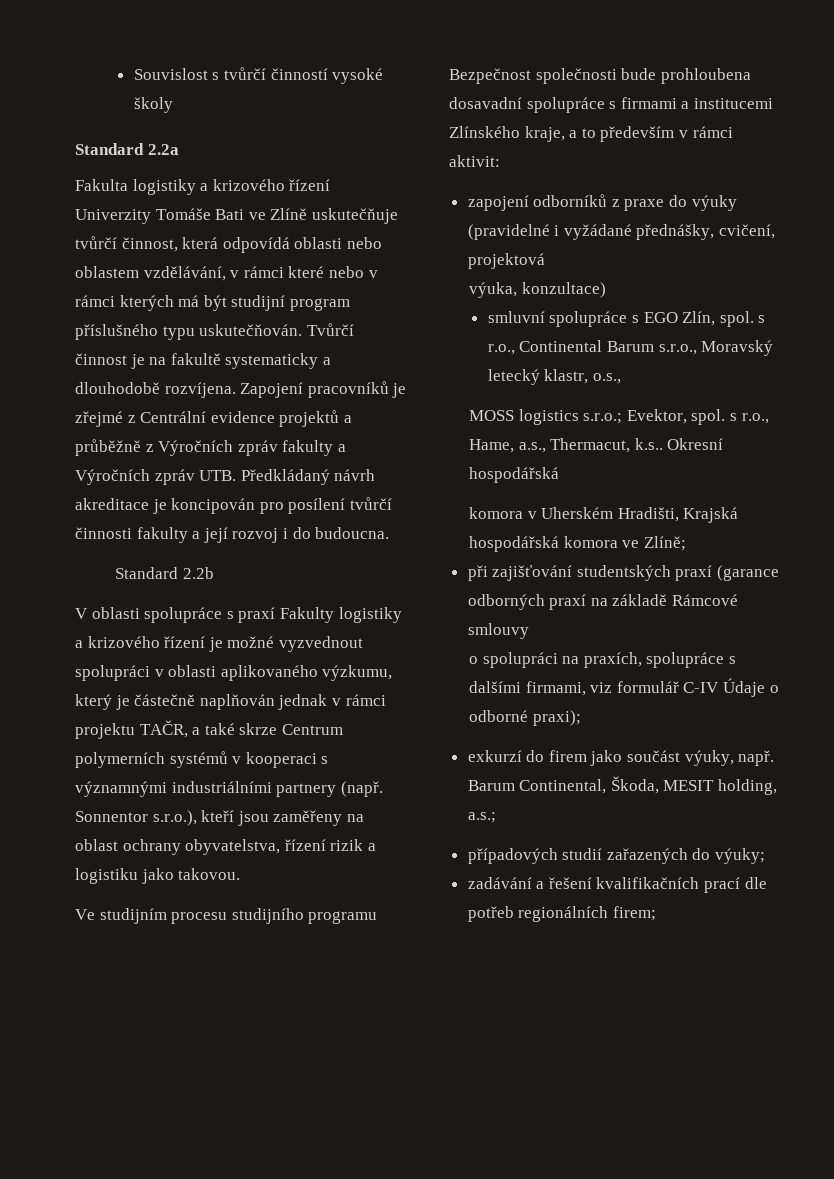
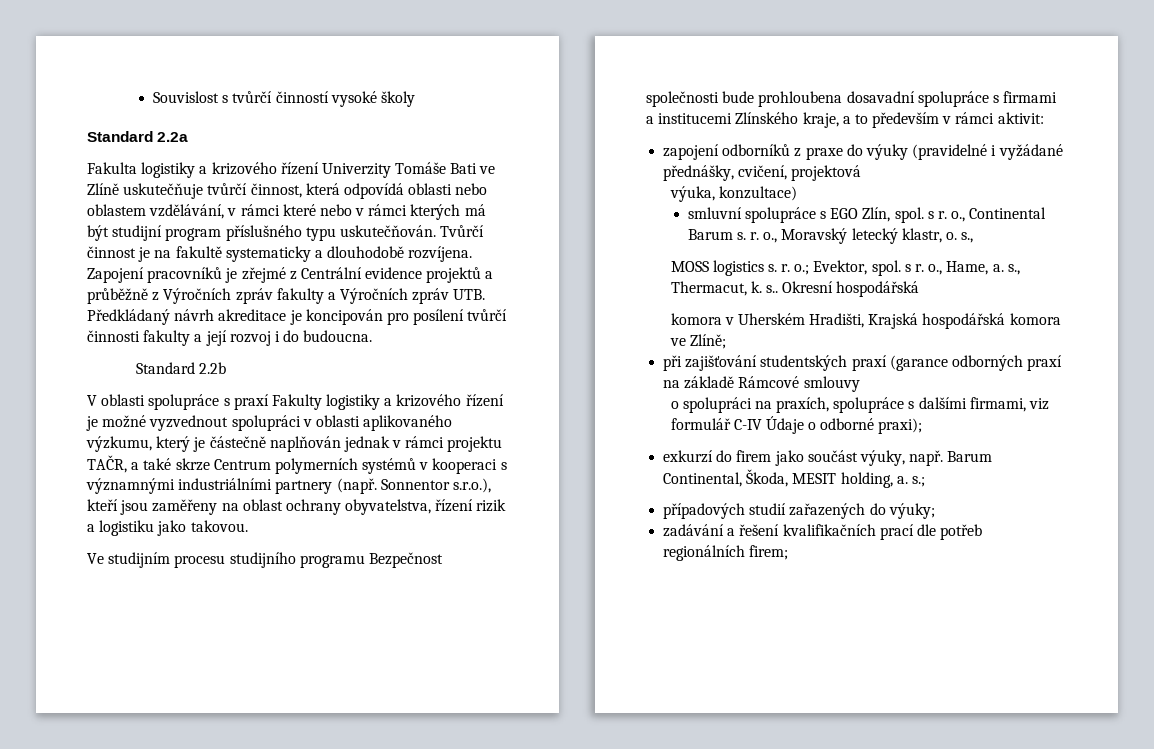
[487,340,697,355] r.o., Continental Barum s.r.o., -> [937,207,1047,222] [687,229,778,243] r. o., Continental Barum s. r. o.,
[592,373,621,384] o.s., -> [945,232,974,243] o. s.,
[583,409,769,425] [469,438,663,453] s.r.o.; Evektor, spol. s r.o., Hame, a.s., Thermacut, k.s.. -> [767,260,1020,276] [670,281,778,296] s. r. o.; Evektor, spol. s r. o., Hame, a. s., Thermacut, k. s..
[467,812,496,823] a.s.; -> [896,476,925,487] a. s.;

